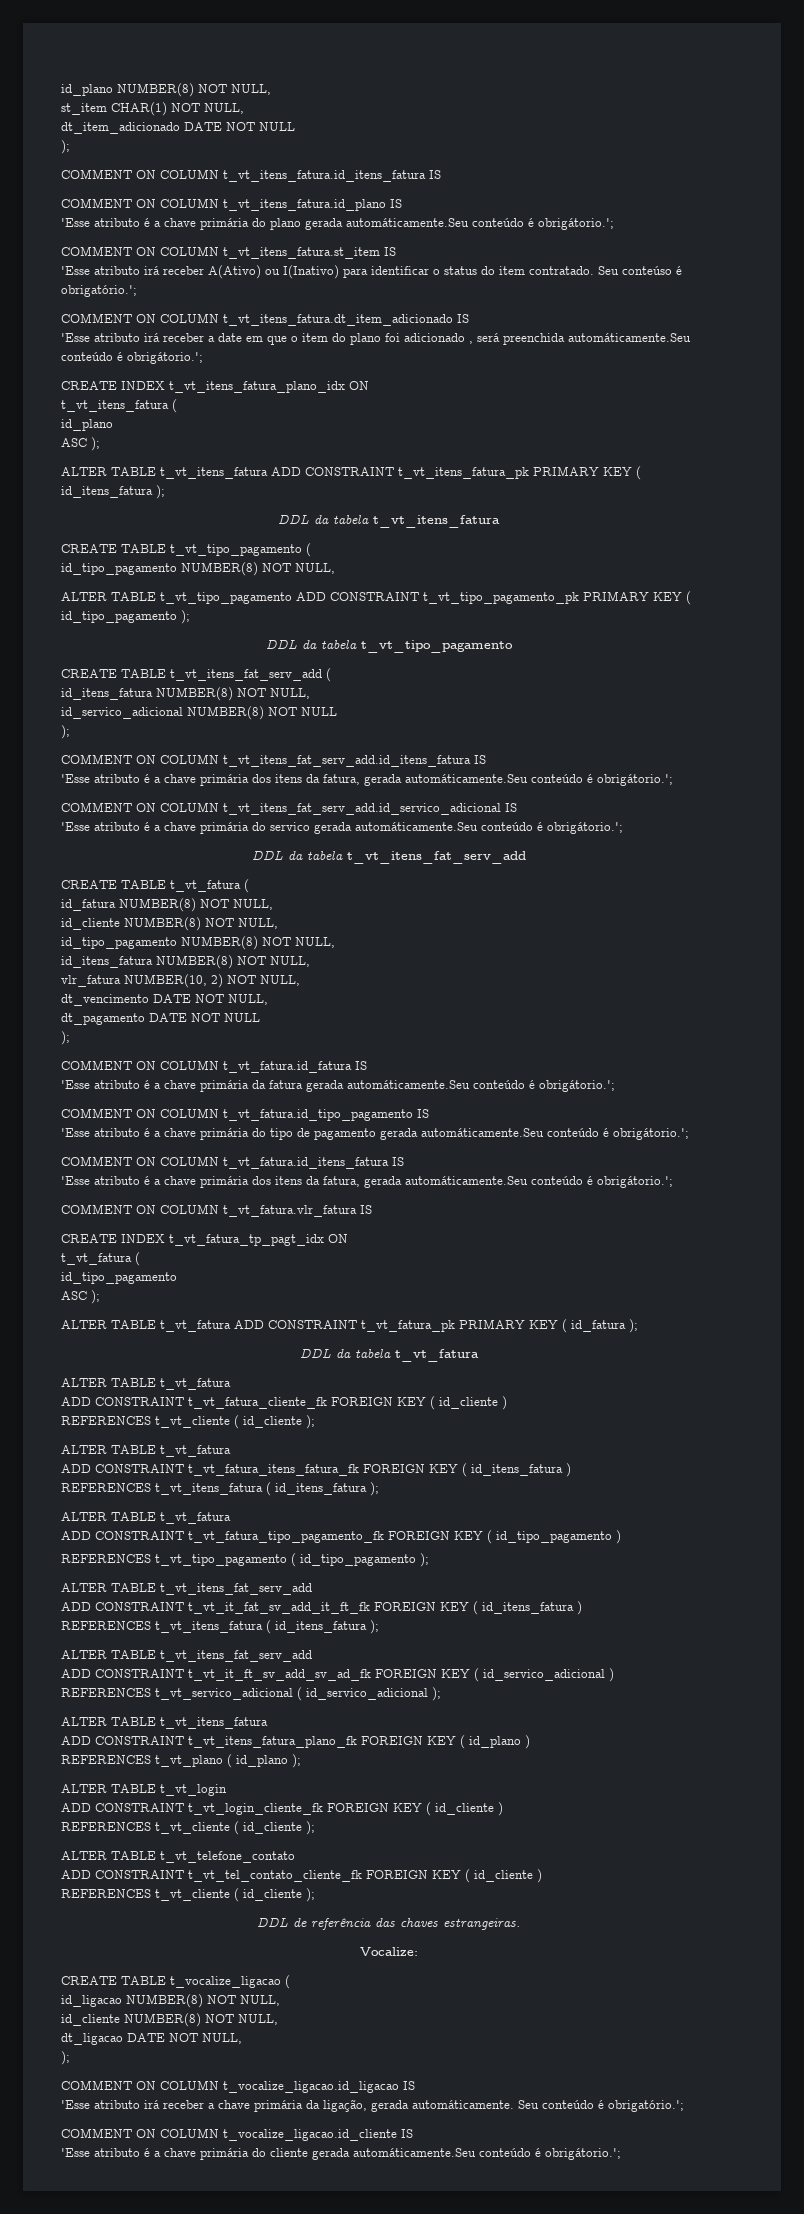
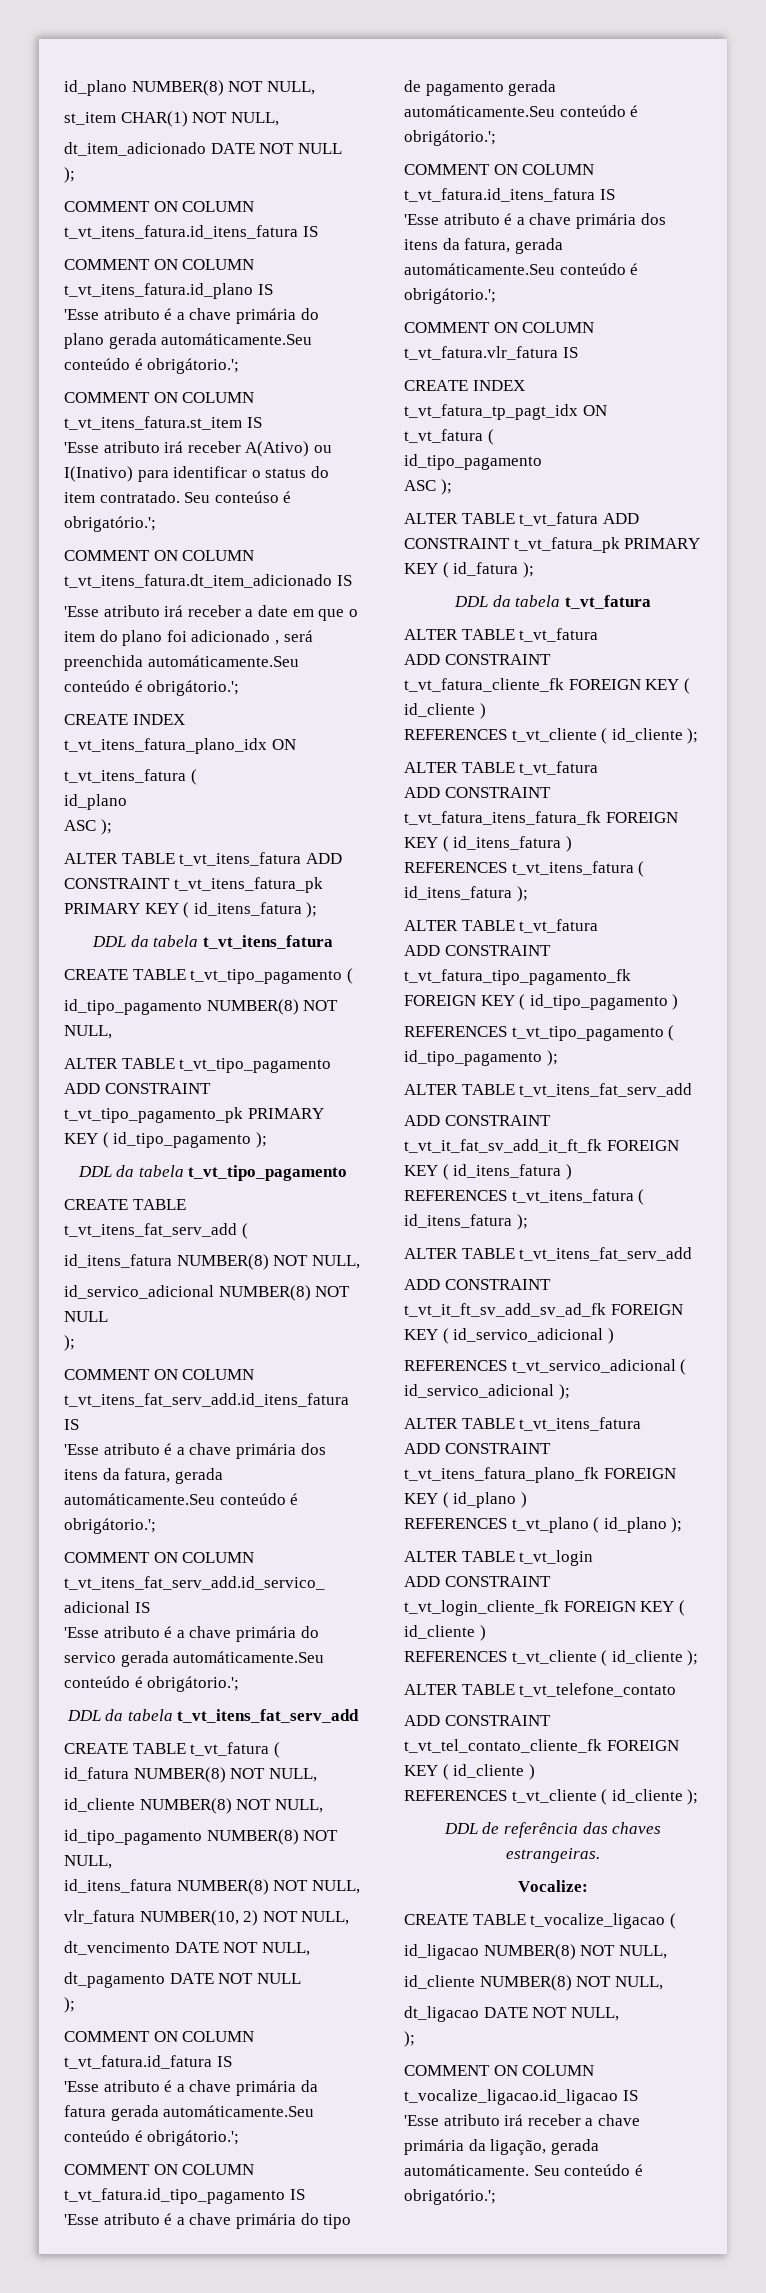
[61,2128,413,2141] [61,2148,621,2160] // COMMENT ON COLUMN t_vocalize_ligacao.id_cliente IS // 'Esse atributo é a chave primária do cliente gerada automáticamente.Seu conteúdo é obrigátorio.'; -> (496, 2197) none

